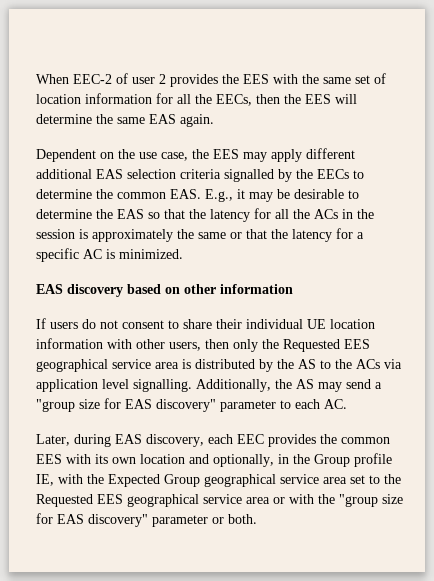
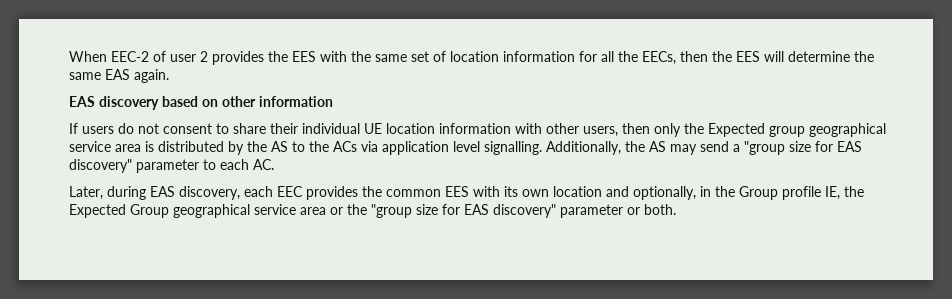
[36,148,355,162] [36,169,364,182] [36,189,359,202] [36,208,374,222] [36,228,364,242] [36,248,183,262] // Dependent on the use case, the EES may apply different additional EAS selection criteria signalled by the EECs to determine the common EAS. E.g., it may be desirable to determine the EAS so that the latency for all the ACs in the session is approximately the same or that the latency for a specific AC is minimized. -> (169, 76) none
[283,339,370,352] Requested EES -> [708,123,805,137] Expected group
[58,474,83,484] with -> (840, 193) none
[350,474,401,484] [36,494,314,507] set to the Requested EES geographical service area or with -> [330,207,343,215] or

